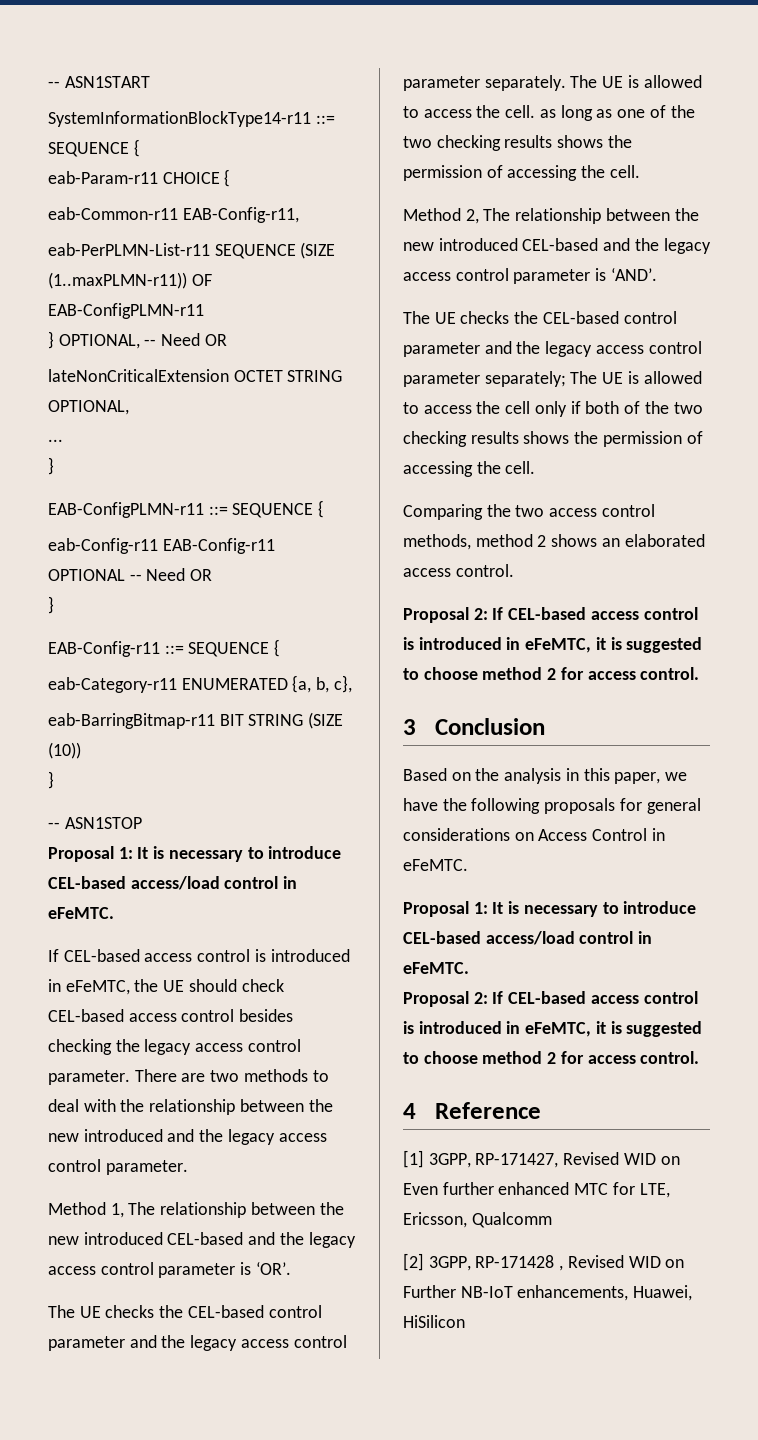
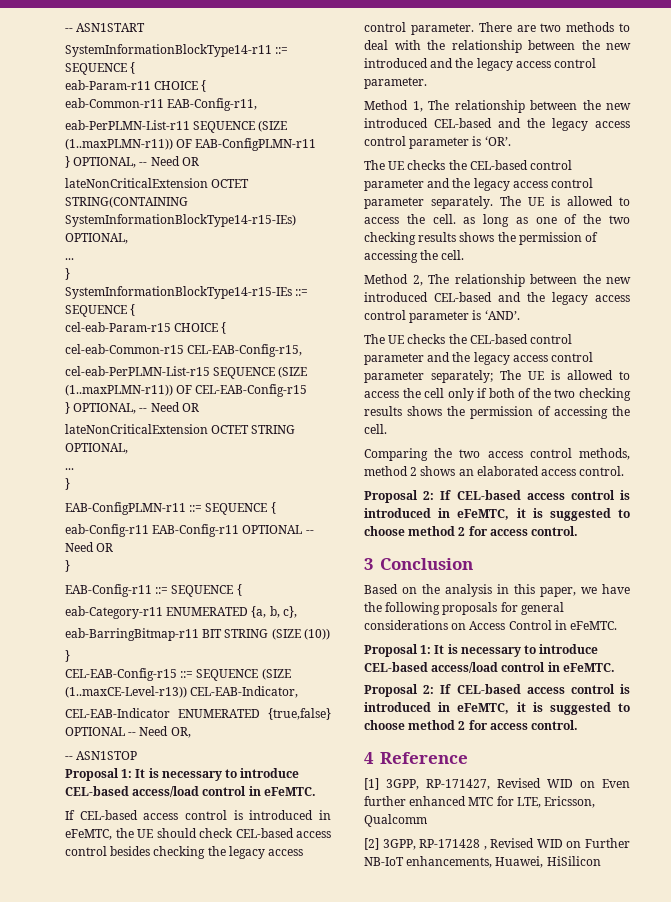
(227, 340) none -> [65,178,250,188] [65,196,188,208] [65,214,296,227] [65,233,128,244] [65,258,74,260] [65,268,70,280] [65,286,309,299] [65,304,136,317] [65,322,227,334] [65,344,303,357] [65,366,308,379] [65,384,308,397] [65,402,199,414] // lateNonCriticalExtension OCTET STRING(CONTAINING SystemInformationBlockType14-r15-IEs) OPTIONAL, // ... // } // SystemInformationBlockType14-r15-IEs ::= SEQUENCE { // cel-eab-Param-r15 CHOICE { // cel-eab-Common-r15 CEL-EAB-Config-r15, // cel-eab-PerPLMN-List-r15 SEQUENCE (SIZE (1..maxPLMN-r11)) OF CEL-EAB-Config-r15 // } OPTIONAL, -- Need OR
(54, 780) none -> [65,668,291,681] [65,686,299,698] [65,708,331,720] [65,726,191,738] // CEL-EAB-Config-r15 ::= SEQUENCE (SIZE (1..maxCE-Level-r13)) CEL-EAB-Indicator, // CEL-EAB-Indicator ENUMERATED {true,false} OPTIONAL -- Need OR,

